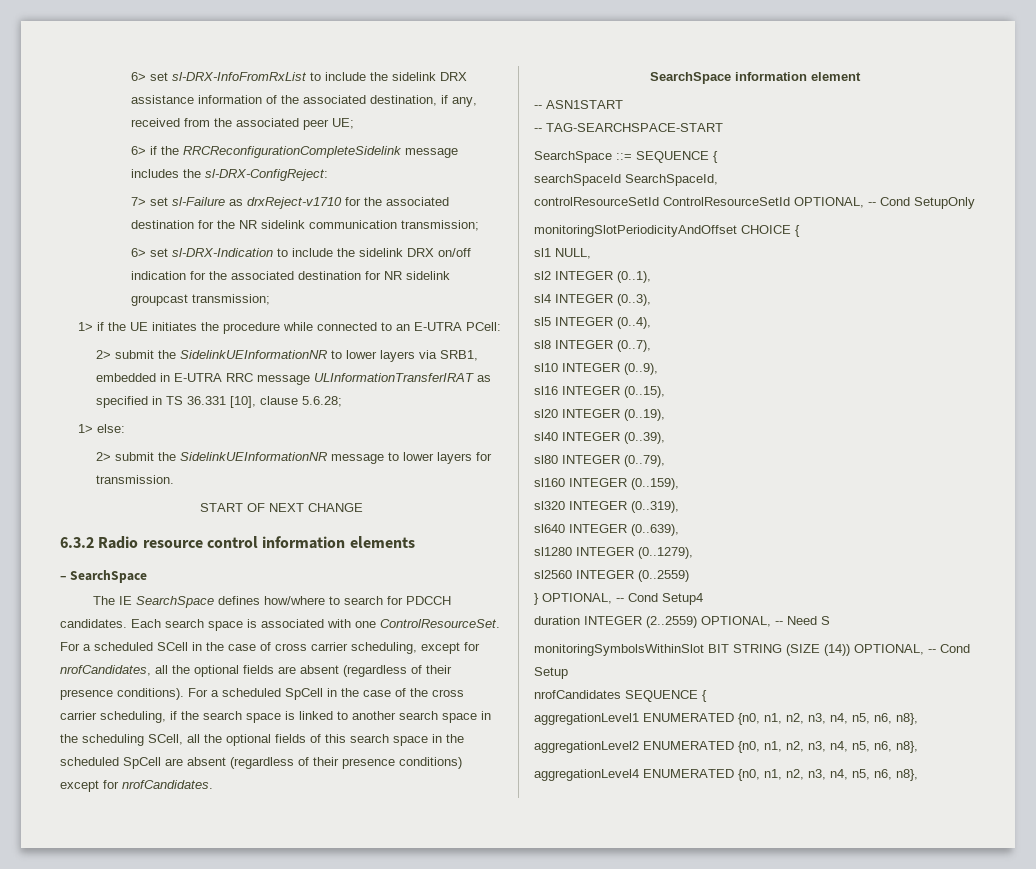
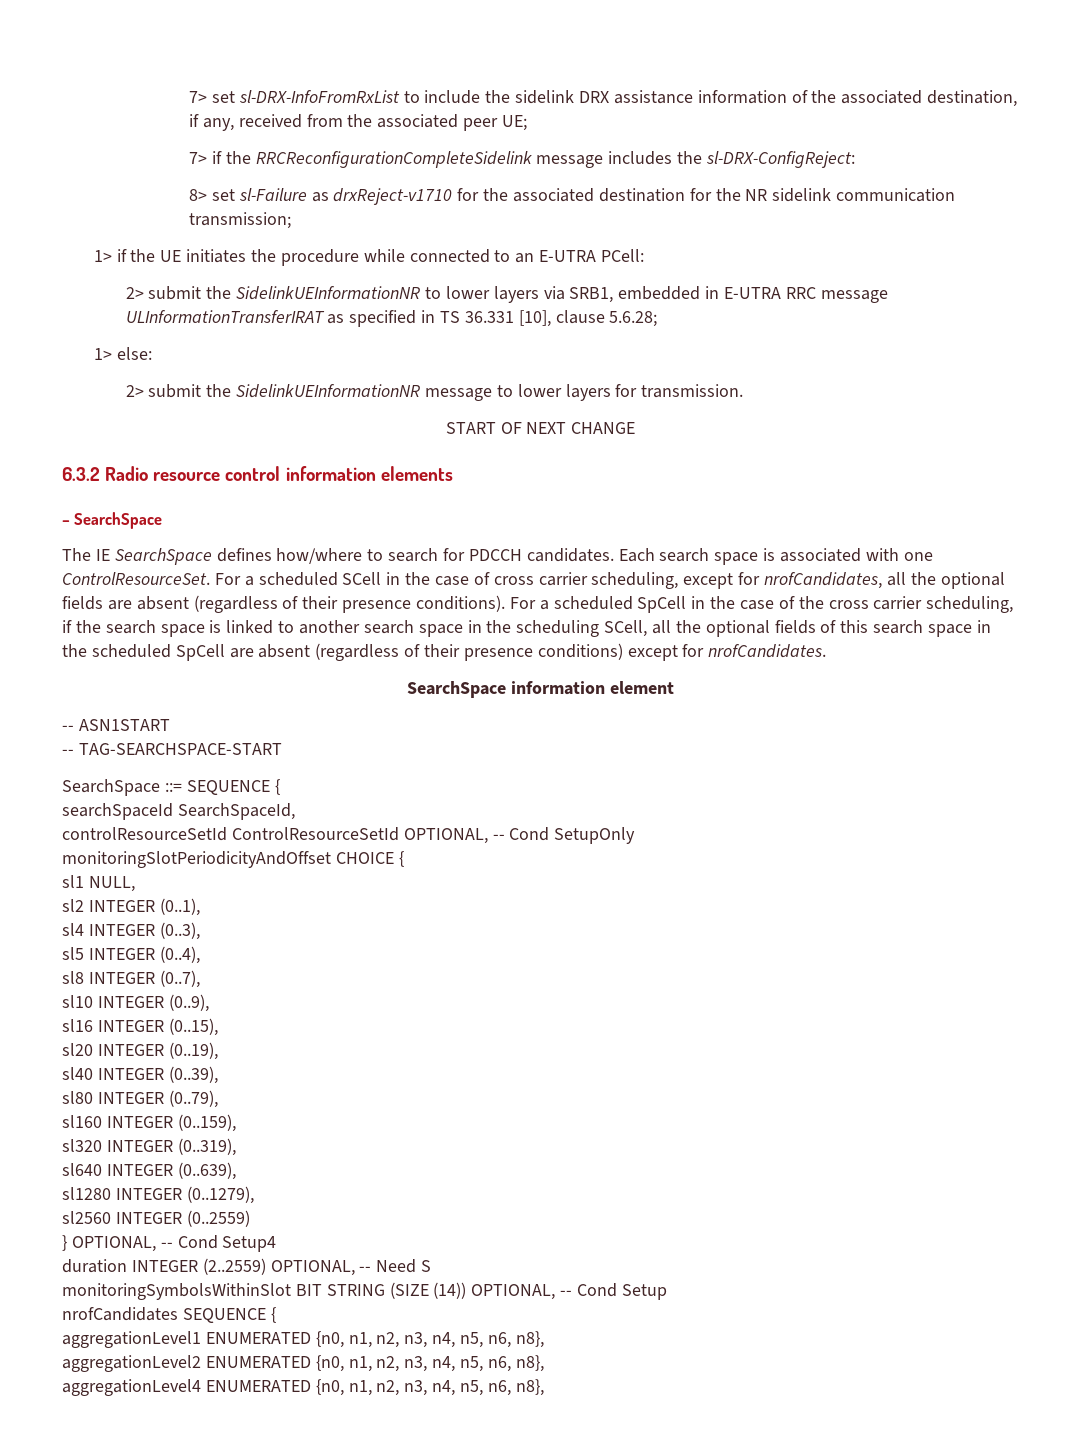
[131,72,147,81] 6> -> [188,91,207,103] 7>
[131,146,147,155] 6> -> [188,152,207,164] 7>
[131,197,147,206] 7> -> [188,189,207,201] 8>
[131,248,472,257] [131,271,451,280] [131,294,271,306] // 6> set sl-DRX-Indication to include the sidelink DRX on/off indication for the associated destination for NR sidelink groupcast transmission; -> (291, 220) none

